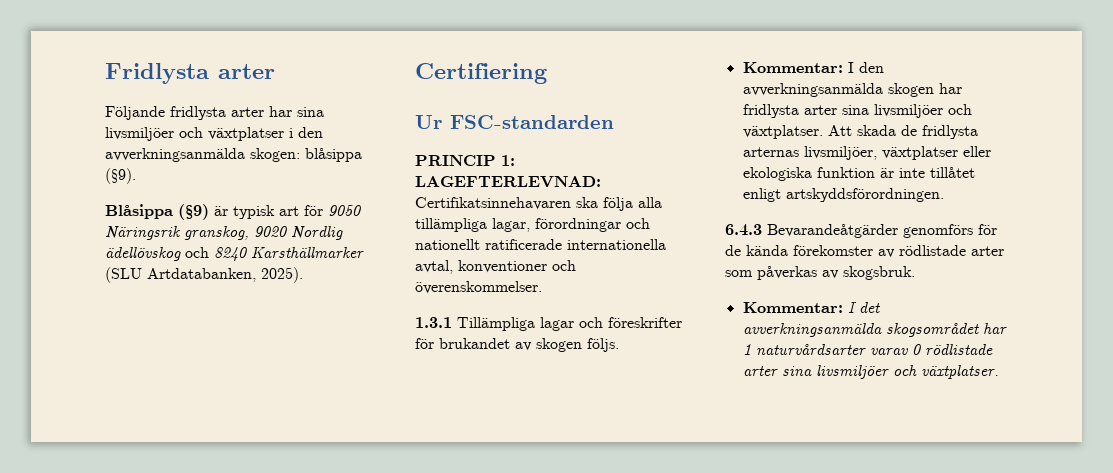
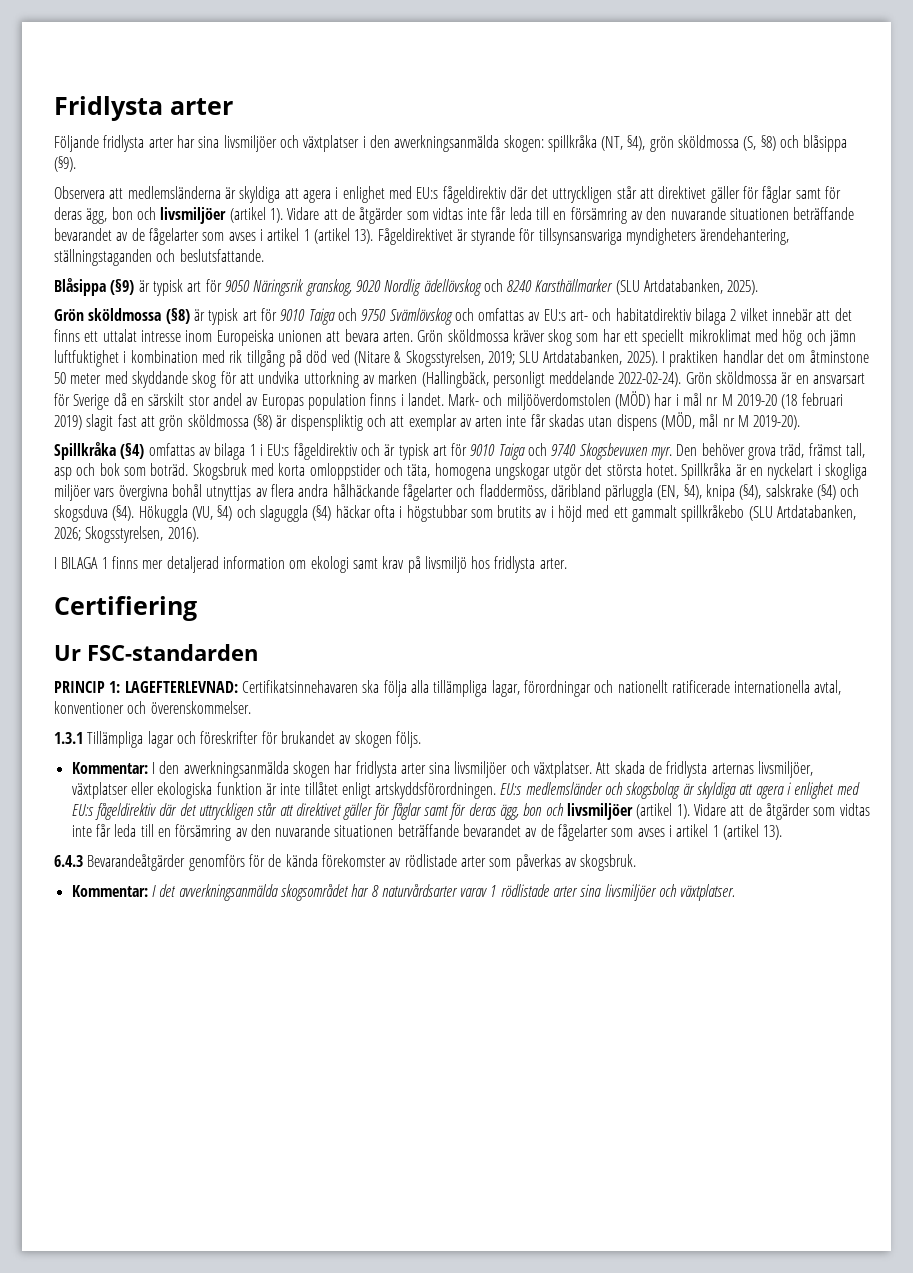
[305,148,362,162] [105,168,136,184] blåsippa (§9). -> [547,135,848,152] [54,156,76,172] [54,186,842,203] [54,207,855,224] [54,228,790,245] [54,249,264,266] spillkråka (NT, §4), grön sköldmossa (S, §8) och blåsippa (§9). // Observera att medlemsländerna är skyldiga att agera i enlighet med EU:s fågeldirektiv där det uttryckligen står att direktivet gäller för fåglar samt för deras ägg, bon och livsmiljöer (artikel 1). Vidare att de åtgärder som vidtas inte får leda till en försämring av den nuvarande situationen beträffande bevarandet av de fågelarter som avses i artikel 1 (artikel 13). Fågeldirektivet är styrande för tillsynsansvariga myndigheters ärendehantering, ställningstaganden och beslutsfattande.
(303, 275) none -> [54,308,852,325] [54,329,857,346] [54,350,869,367] [54,371,866,388] [54,391,843,410] [54,412,801,431] [54,442,865,460] [54,463,868,480] [54,484,860,501] [54,505,857,522] [54,526,199,543] [54,556,567,573] // Grön sköldmossa (§8) är typisk art för 9010 Taiga och 9750 Svämlövskog och omfattas av EU:s art- och habitatdirektiv bilaga 2 vilket innebär att det finns ett uttalat intresse inom Europeiska unionen att bevara arten. Grön sköldmossa kräver skog som har ett speciellt mikroklimat med hög och jämn luftfuktighet i kombination med rik tillgång på död ved (Nitare & Skogsstyrelsen, 2019; SLU Artdatabanken, 2025). I praktiken handlar det om åtminstone 50 meter med skyddande skog för att undvika uttorkning av marken (Hallingbäck, personligt meddelande 2022-02-24). Grön sköldmossa är en ansvarsart för Sverige då en särskilt stor andel av Europas population finns i landet. Mark- och miljööverdomstolen (MÖD) har i mål nr M 2019-20 (18 februari 2019) slagit fast att grön sköldmossa (§8) är dispenspliktig och att exemplar av arten inte får skadas utan dispens (MÖD, mål nr M 2019-20). // Spillkråka (§4) omfattas av bilaga 1 i EU:s fågeldirektiv och är typisk art för 9010 Taiga och 9740 Skogsbevuxen myr. Den behöver grova träd, främst tall, asp och bok som boträd. Skogsbruk med korta omloppstider och täta, homogena ungskogar utgör det största hotet. Spillkråka är en nyckelart i skogliga miljöer vars övergivna bohål utnyttjas av flera andra hålhäckande fågelarter och fladdermöss, däribland pärluggla (EN, §4), knipa (§4), salskrake (§4) och skogsduva (§4). Hökuggla (VU, §4) och slaguggla (§4) häckar ofta i högstubbar som brutits av i höjd med ett gammalt spillkråkebo (SLU Artdatabanken, 2026; Skogsstyrelsen, 2016). // I BILAGA 1 finns mer detaljerad information om ekologi samt krav på livsmiljö hos fridlysta arter.
(944, 195) none -> [500,782,860,799] [71,803,870,820] [71,824,783,841] EU:s medlemsländer och skogsbolag är skyldiga att agera i enlighet med EU:s fågeldirektiv där det uttryckligen står att direktivet gäller för fåglar samt för deras ägg, bon och livsmiljöer (artikel 1). Vidare att de åtgärder som vidtas inte får leda till en försämring av den nuvarande situationen beträffande bevarandet av de fågelarter som avses i artikel 1 (artikel 13).
[742,344,751,355] 1 -> [371,885,379,897] 8
[911,344,921,355] 0 -> [490,885,497,897] 1

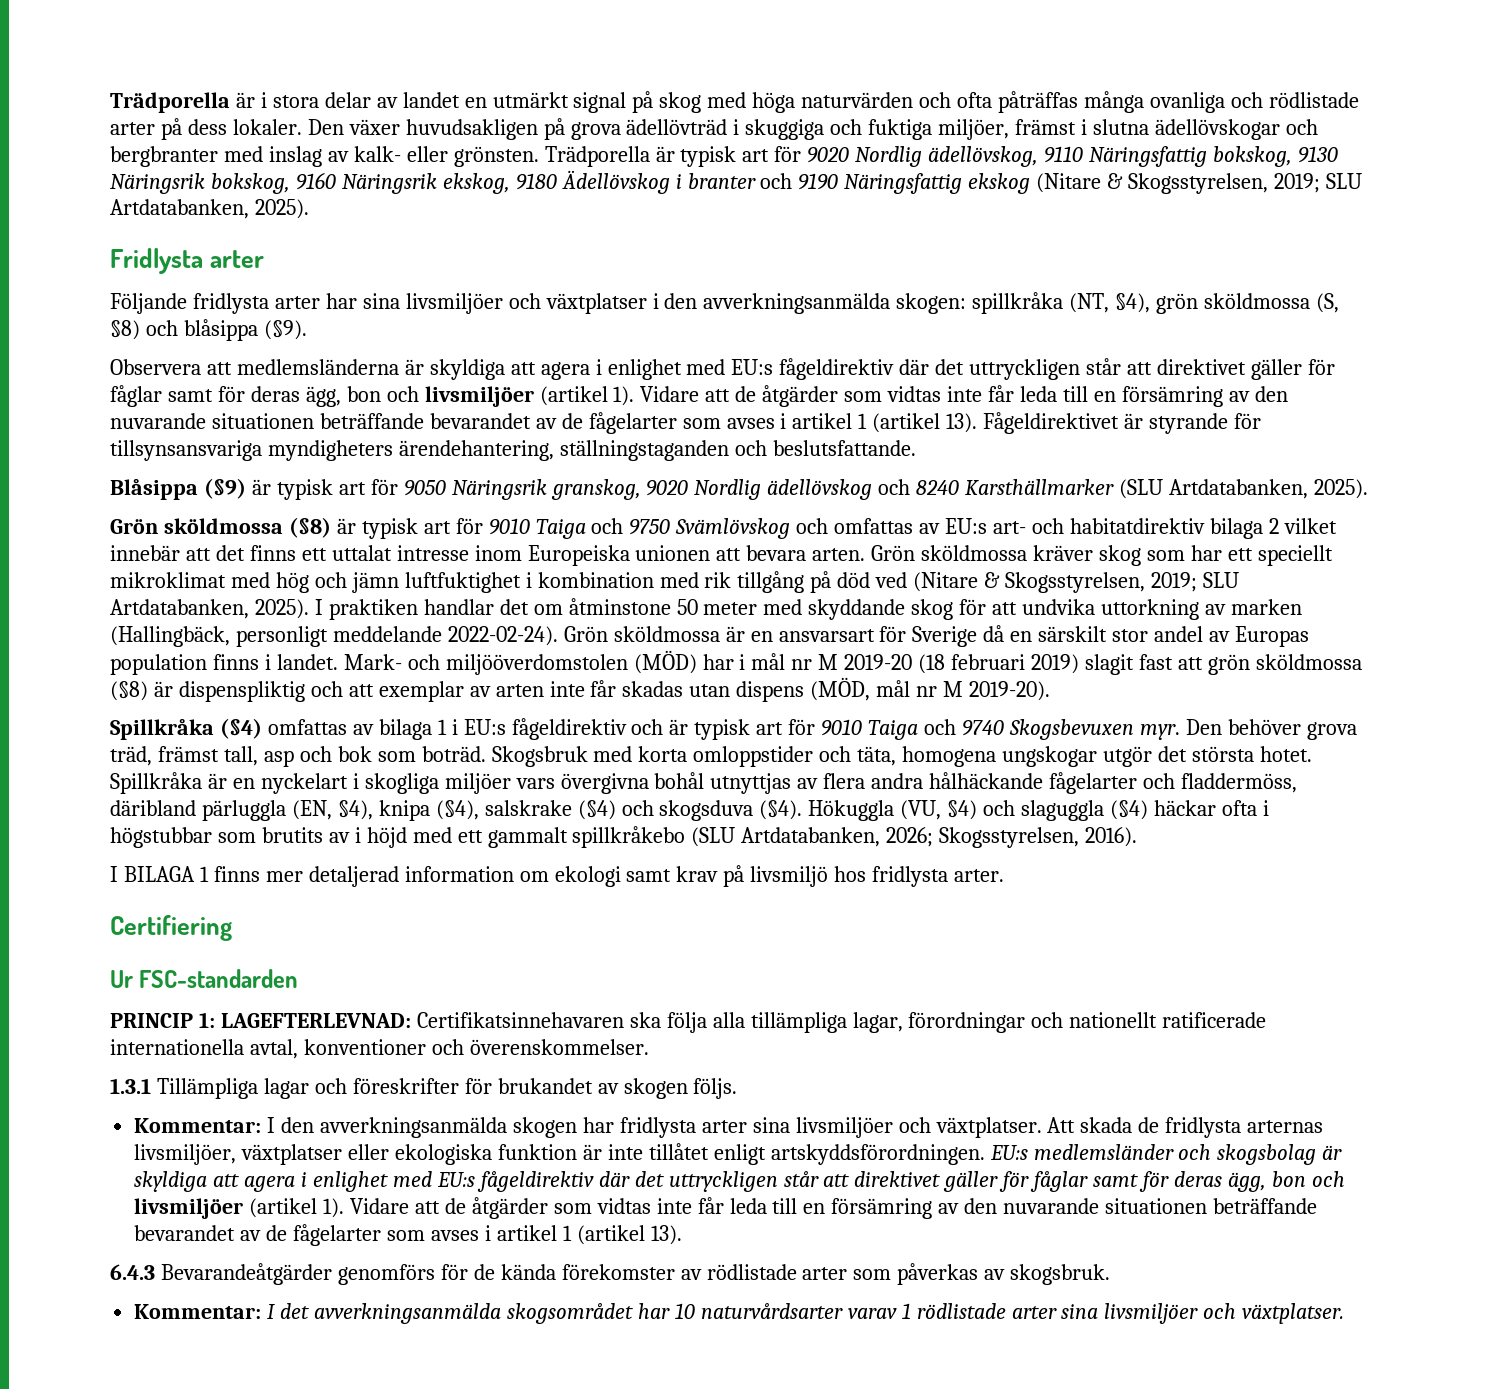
(54, 108) none -> [110,91,1359,113] [110,118,1318,140] [110,146,1338,167] [110,170,1362,194] [110,199,309,219] Trädporella är i stora delar av landet en utmärkt signal på skog med höga naturvärden och ofta påträffas många ovanliga och rödlistade arter på dess lokaler. Den växer huvudsakligen på grova ädellövträd i skuggiga och fuktiga miljöer, främst i slutna ädellövskogar och bergbranter med inslag av kalk- eller grönsten. Trädporella är typisk art för 9020 Nordlig ädellövskog, 9110 Näringsfattig bokskog, 9130 Näringsrik bokskog, 9160 Näringsrik ekskog, 9180 Ädellövskog i branter och 9190 Näringsfattig ekskog (Nitare & Skogsstyrelsen, 2019; SLU Artdatabanken, 2025). //
[371,885,379,897] 8 -> [674,1303,695,1319] 10

